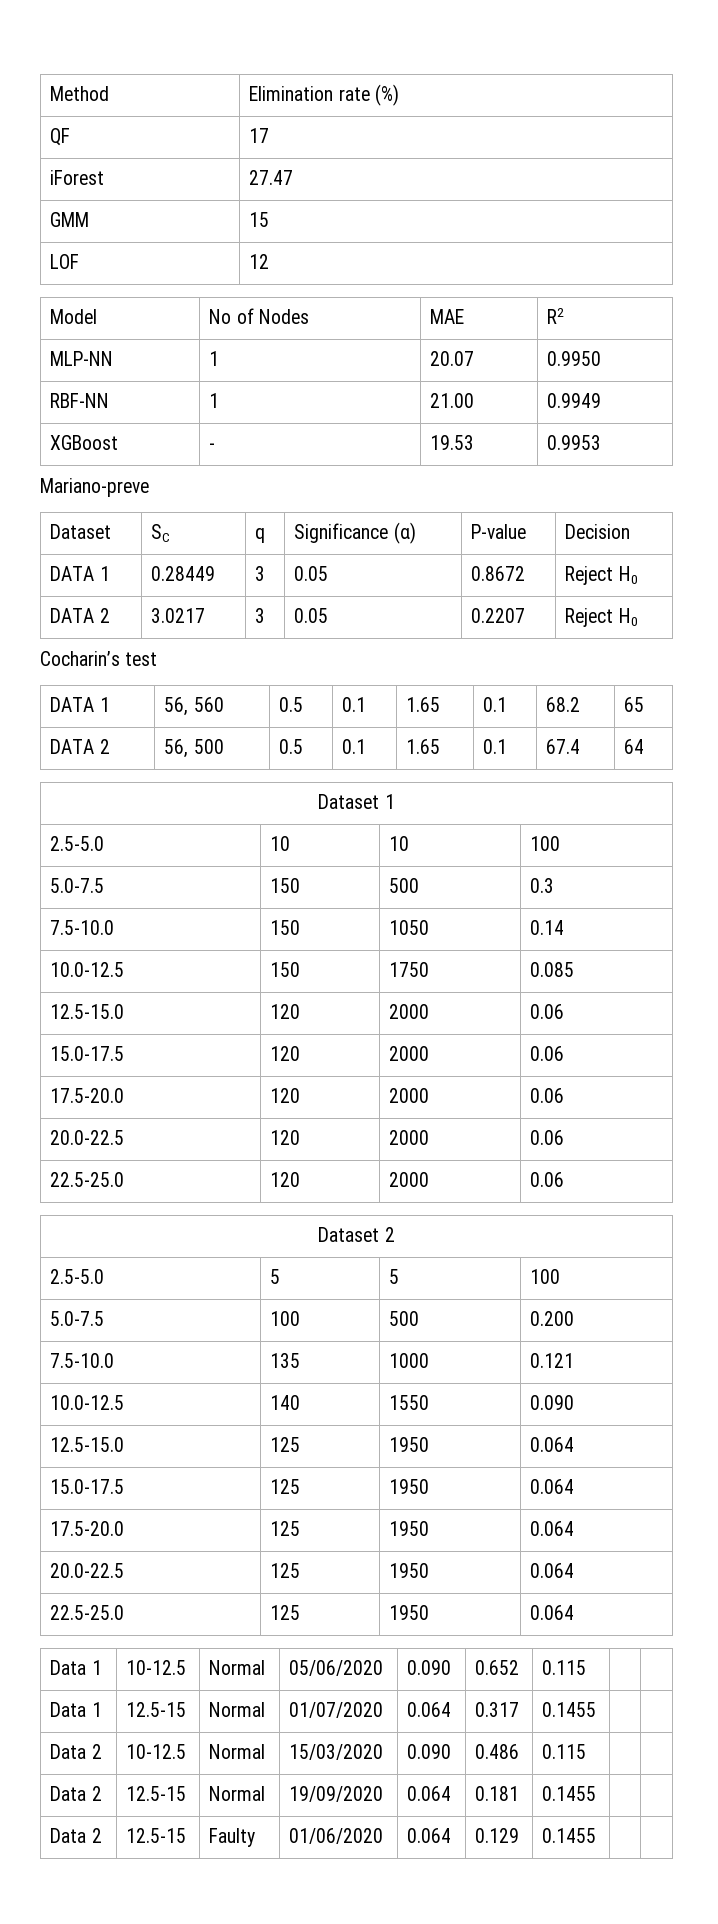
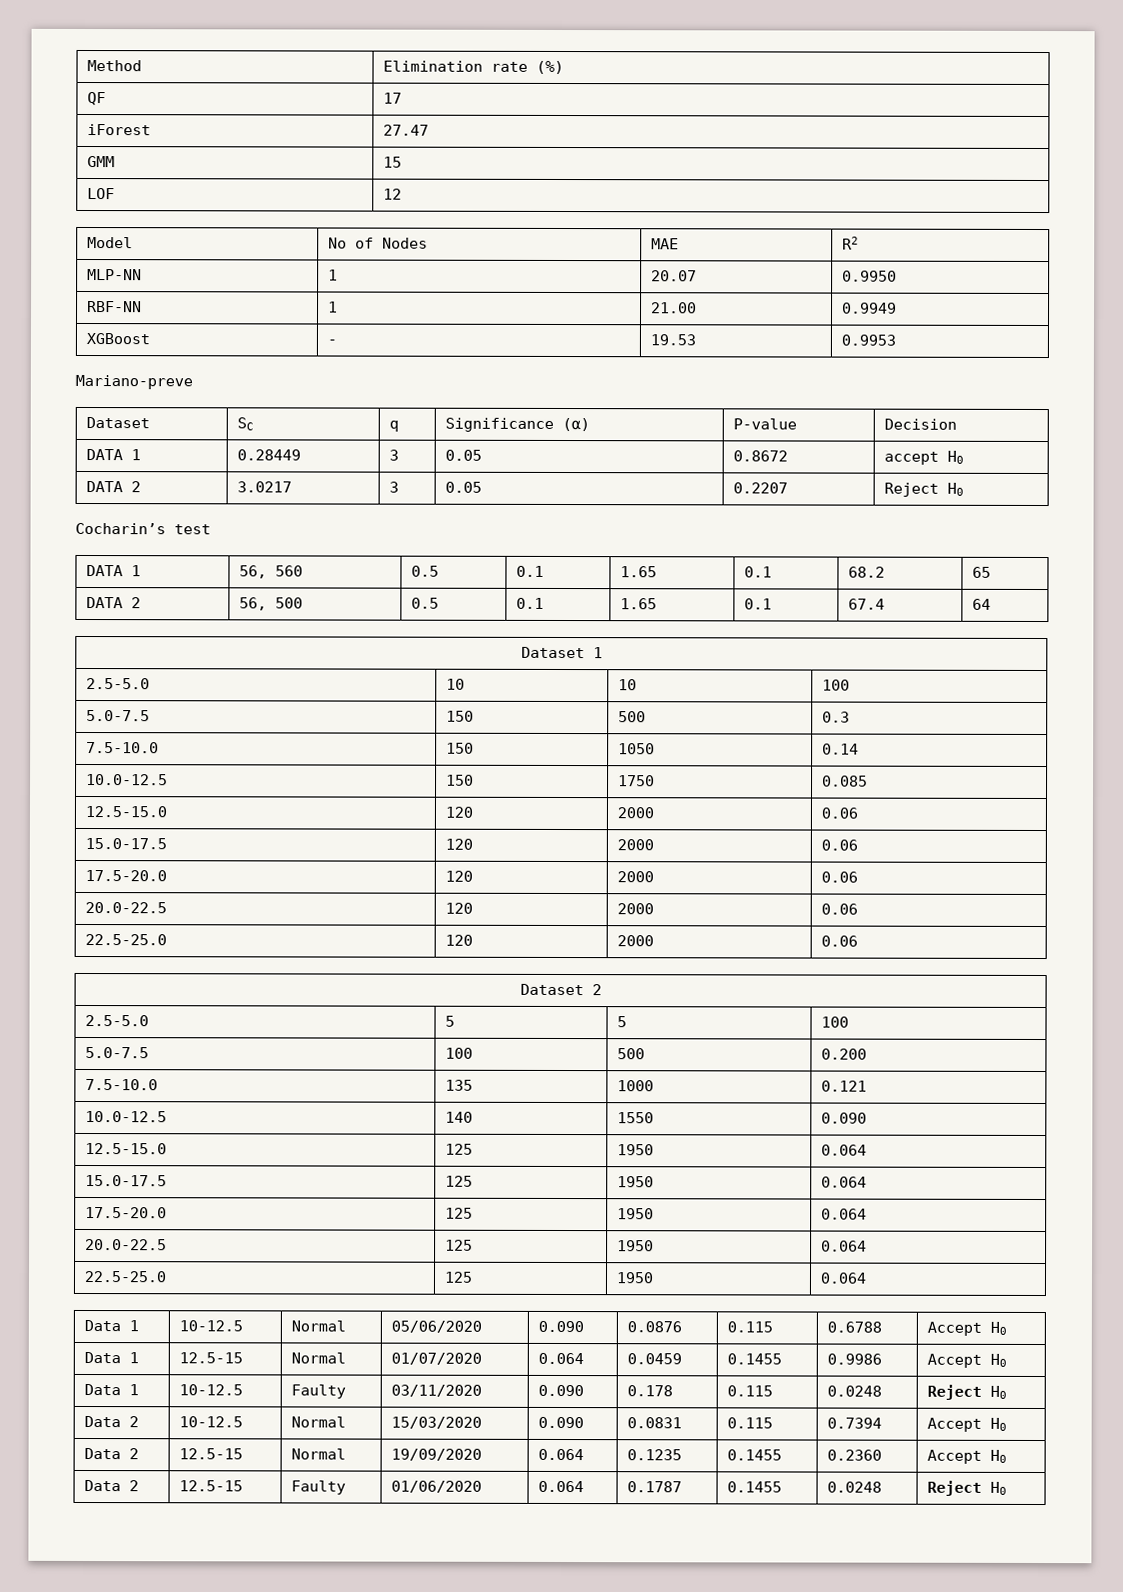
[565,566,614,585] Reject -> [883,451,939,465] accept
[475,1660,520,1675] [542,1660,587,1675] 0.652 | 0.115 | | -> [626,1321,682,1333] [726,1321,773,1333] [826,1321,882,1333] [926,1321,1007,1336] 0.0876 | 0.115 | 0.6788 | Accept H0
[475,1702,520,1717] [542,1702,597,1717] 0.317 | 0.1455 | | -> [626,1353,682,1365] [726,1353,782,1365] [826,1353,882,1365] [926,1353,1007,1368] [83,1384,139,1396] [178,1384,243,1396] [290,1384,346,1399] [390,1384,482,1397] [537,1384,584,1397] [626,1385,673,1397] [726,1385,773,1397] [826,1385,882,1397] [926,1384,1007,1400] 0.0459 | 0.1455 | 0.9986 | Accept H0 // Data 1 | 10-12.5 | Faulty | 03/11/2020 | 0.090 | 0.178 | 0.115 | 0.0248 | Reject H0
[475,1744,520,1759] [542,1744,587,1759] 0.486 | 0.115 | | -> [626,1417,682,1429] [726,1417,773,1429] [826,1417,882,1429] [926,1417,1007,1432] 0.0831 | 0.115 | 0.7394 | Accept H0
[475,1786,520,1801] [542,1786,597,1801] 0.181 | 0.1455 | | -> [626,1449,682,1461] [726,1449,782,1461] [826,1449,882,1461] [926,1449,1007,1464] 0.1235 | 0.1455 | 0.2360 | Accept H0
[475,1828,520,1843] [542,1828,597,1843] 0.129 | 0.1455 | | -> [626,1481,682,1493] [726,1481,782,1493] [826,1481,882,1493] [926,1480,1007,1496] 0.1787 | 0.1455 | 0.0248 | Reject H0

